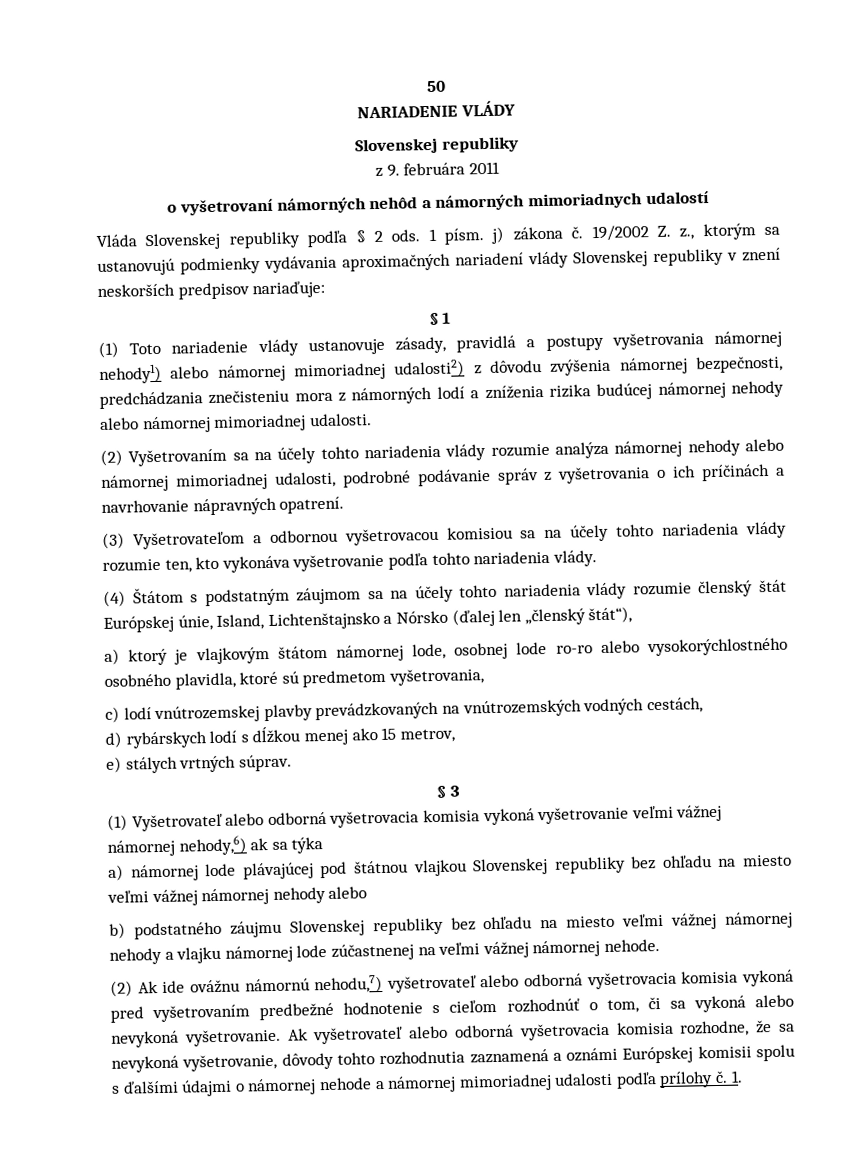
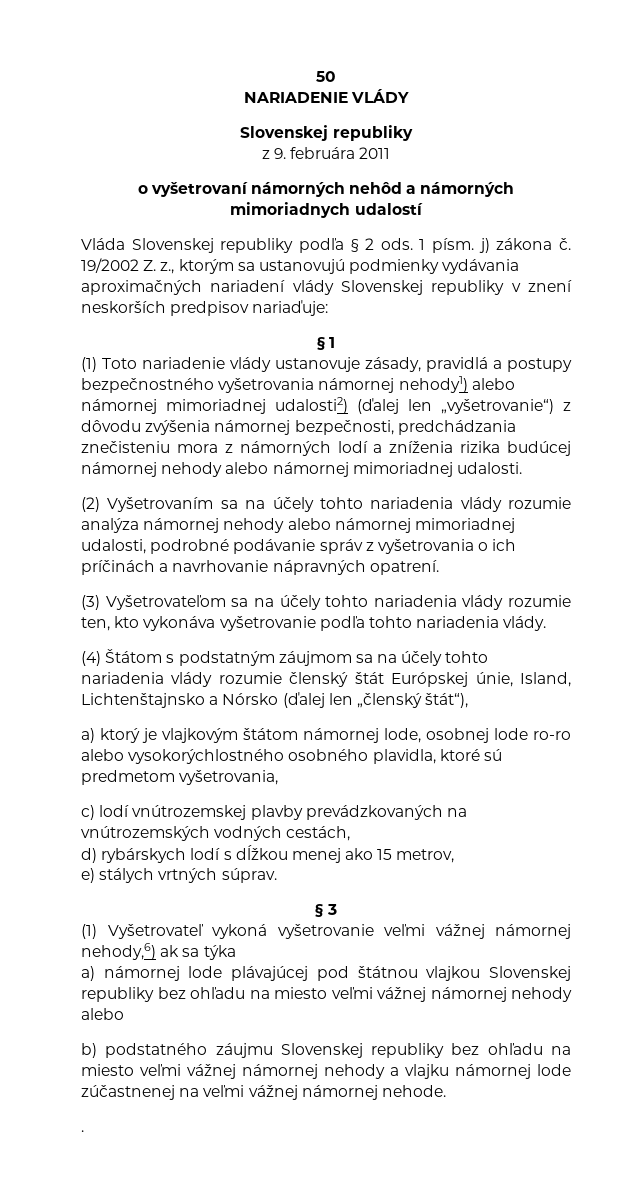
(604, 343) none -> [81,378,214,393] bezpečnostného
(466, 368) none -> [357,398,554,414] (ďalej len „vyšetrovanie“)
[252,526,513,546] a odbornou vyšetrovacou komisiou -> (226, 602) none
[225,809,480,828] alebo odborná vyšetrovacia komisia -> (203, 931) none
[110,969,794,997] [110,994,794,1023] [111,1019,795,1048] [111,1044,795,1073] [112,1070,743,1097] (2) Ak ide ovážnu námornú nehodu,7) vyšetrovateľ alebo odborná vyšetrovacia komisia vykoná pred vyšetrovaním predbežné hodnotenie s cieľom rozhodnúť o tom, či sa vykoná alebo nevykoná vyšetrovanie. Ak vyšetrovateľ alebo odborná vyšetrovacia komisia rozhodne, že sa nevykoná vyšetrovanie, dôvody tohto rozhodnutia zaznamená a oznámi Európskej komisii spolu s ďalšími údajmi o námornej nehode a námornej mimoriadnej udalosti podľa prílohy č. 1. -> [81,1130,84,1132] .

